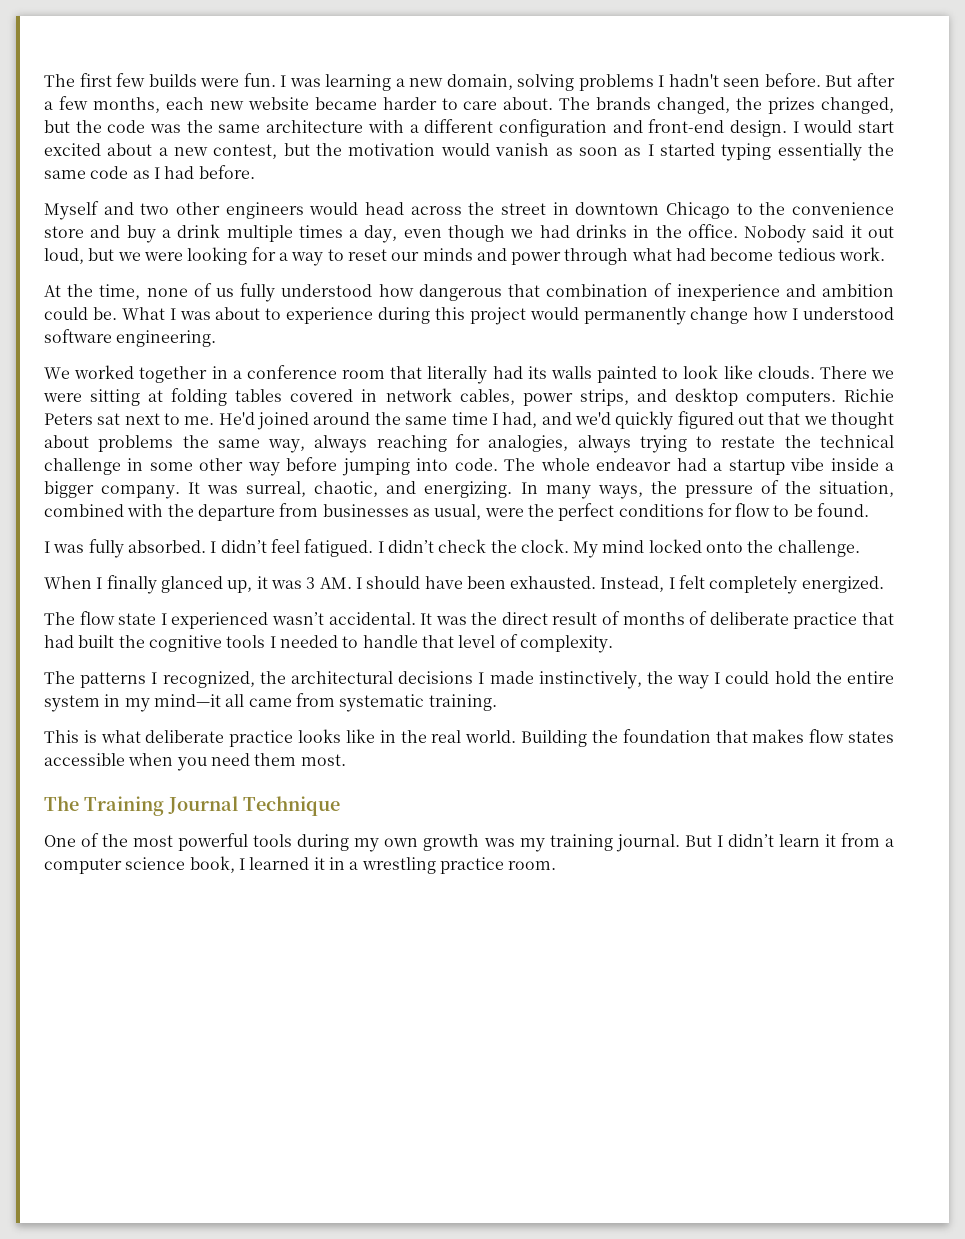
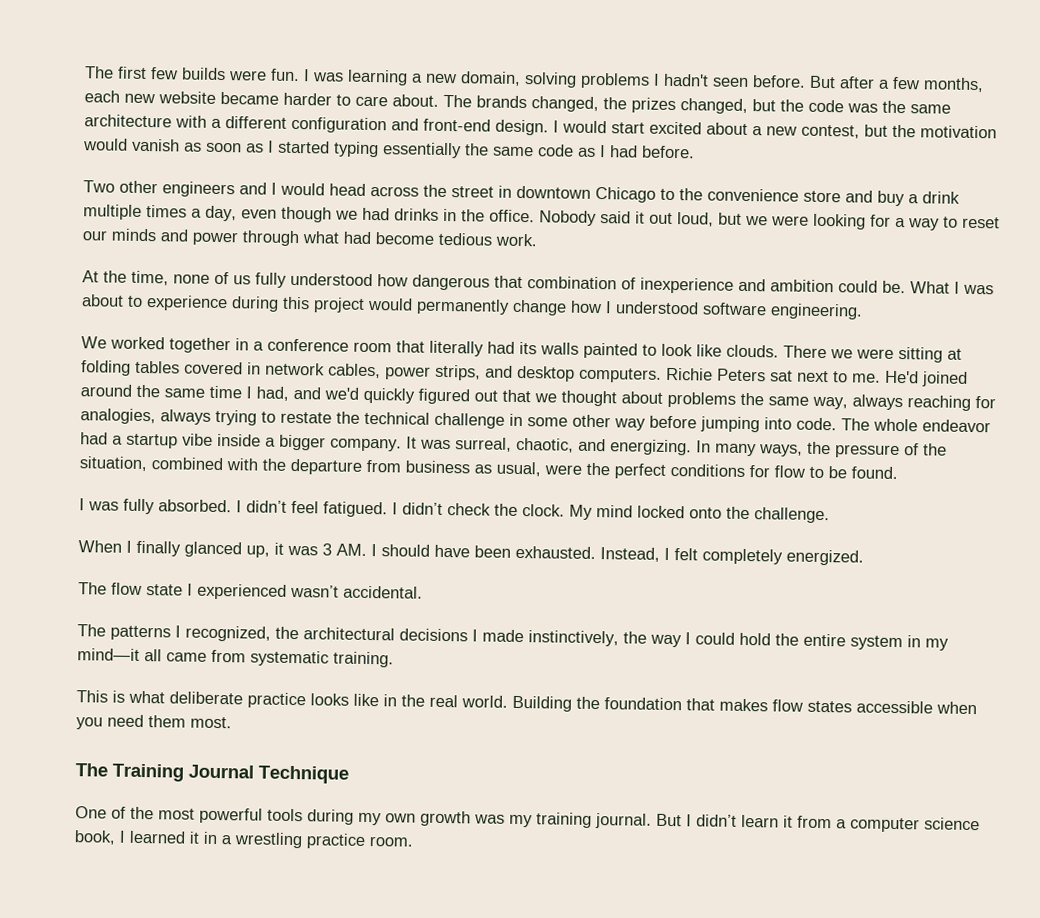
[44,201,304,220] Myself and two other engineers -> [83,180,277,198] Two other engineers and I
[322,504,409,517] businesses -> [405,460,470,474] business
[420,611,895,629] [44,634,613,653] It was the direct result of months of deliberate practice that had built the cognitive tools I needed to handle that level of complexity. -> (423, 592) none

